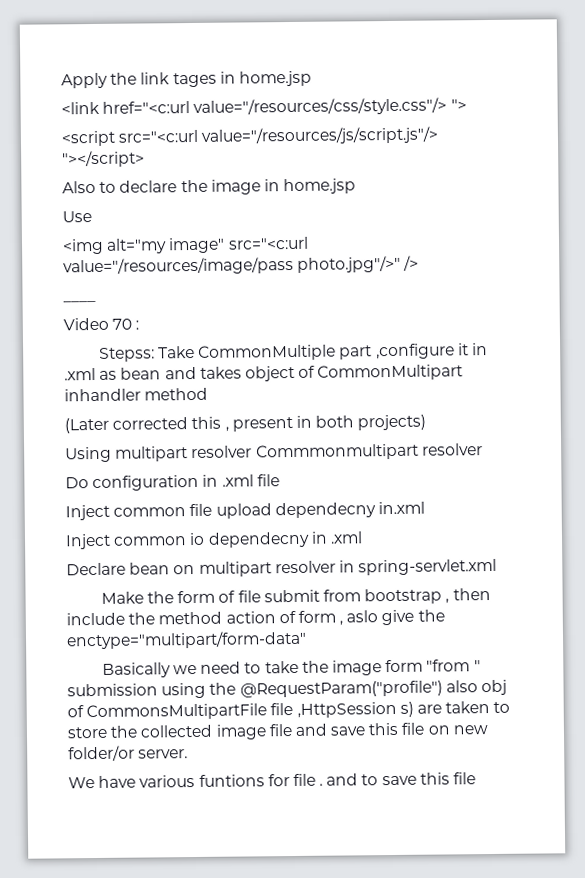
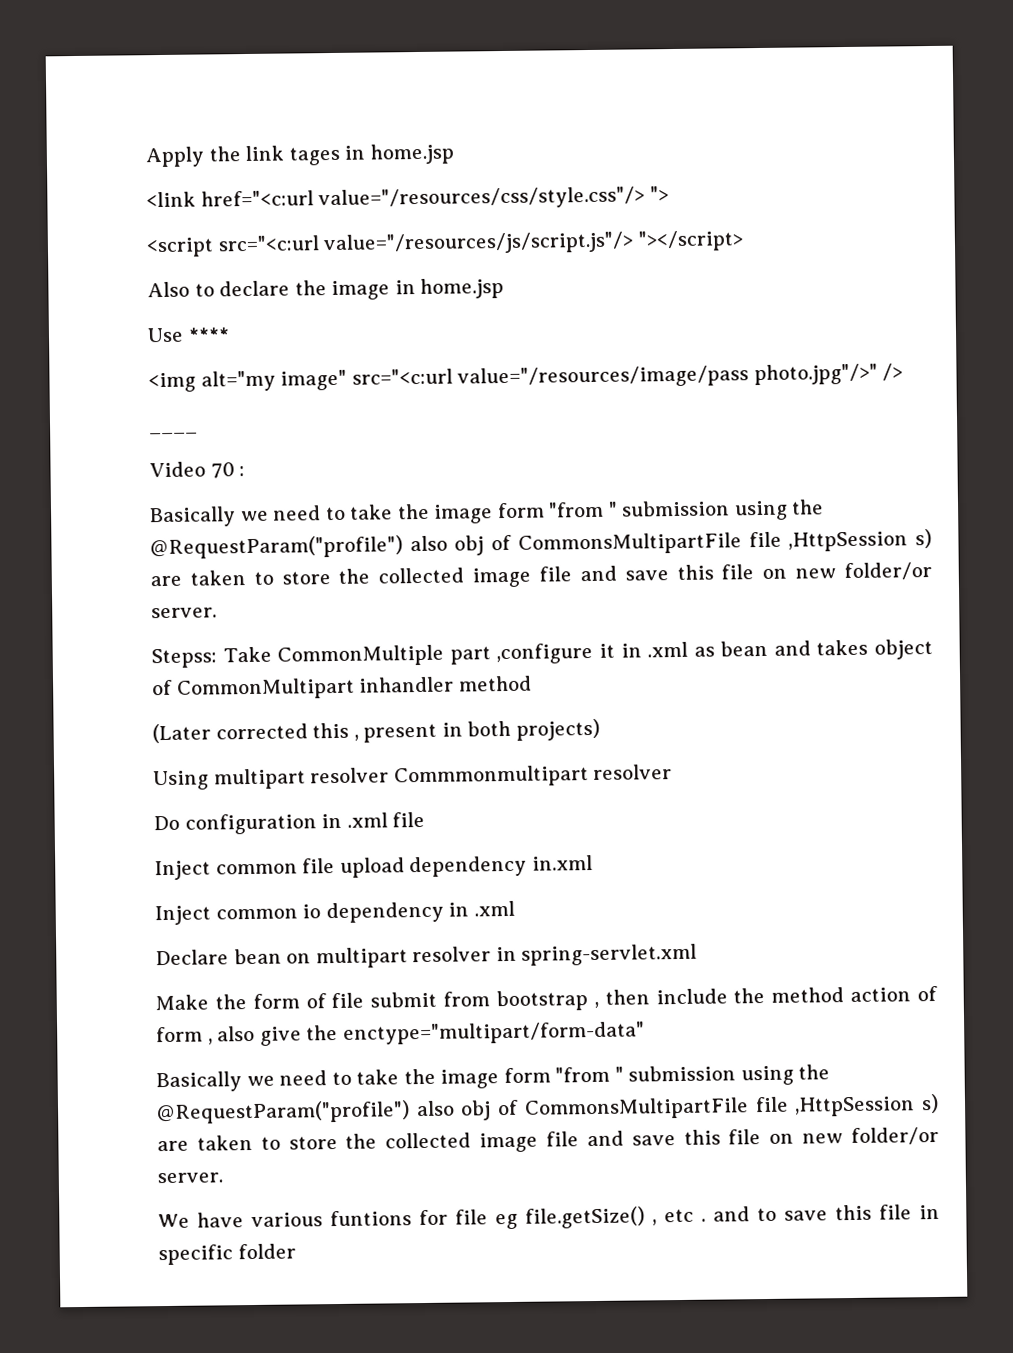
(92, 217) none -> [187,327,230,342] ****
(140, 325) none -> [149,499,825,528] [150,529,932,560] [150,562,933,588] [151,607,217,619] // Basically we need to take the image form "from " submission using the @RequestParam("profile") also obj of CommonsMultipartFile file ,HttpSession s) are taken to store the collected image file and save this file on new folder/or server.
[274,502,376,519] dependecny -> [409,855,528,878] dependency
[207,531,310,548] dependecny -> [325,901,444,924] dependency
[346,610,379,623] aslo -> [217,1025,256,1042] also
(316, 780) none -> [494,1206,694,1230] eg file.getSize() , etc
(477, 778) none -> [919,1204,940,1220] [158,1243,296,1266] in specific folder

